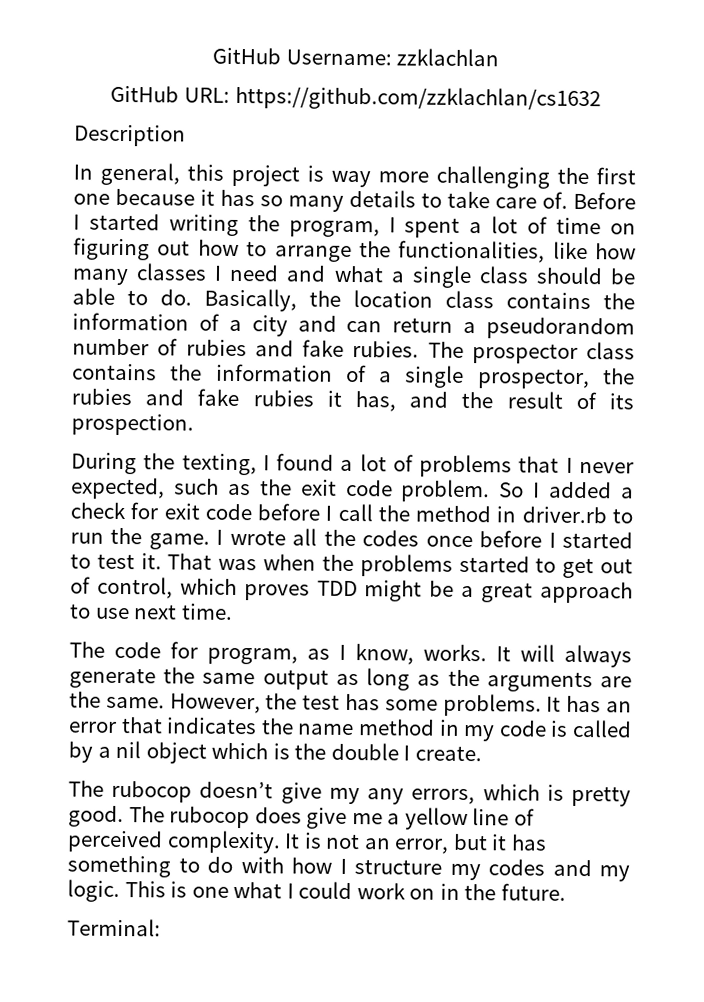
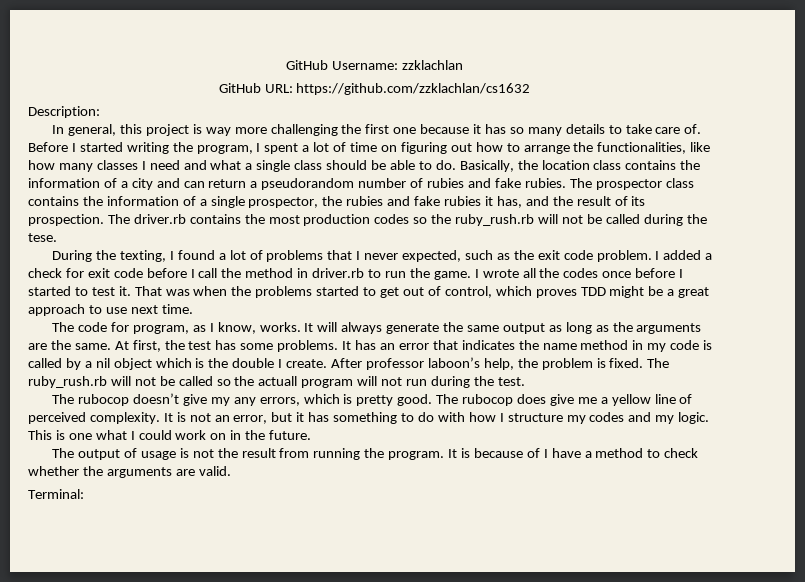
[74,124,186,147] Description -> [28,106,100,118] Description:
(194, 424) none -> [107,214,707,226] [28,233,57,242] The driver.rb contains the most production codes so the ruby_rush.rb will not be called during the tese.
[499,482,525,498] So -> (652, 256) none
[169,693,261,714] However, -> [114,340,161,352] At first,
(482, 753) none -> [331,357,670,370] [28,376,525,388] After professor laboon’s help, the problem is fixed. The ruby_rush.rb will not be called so the actuall program will not run during the test.
(566, 892) none -> [52,448,699,460] [28,466,231,478] // The output of usage is not the result from running the program. It is because of I have a method to check whether the arguments are valid.

